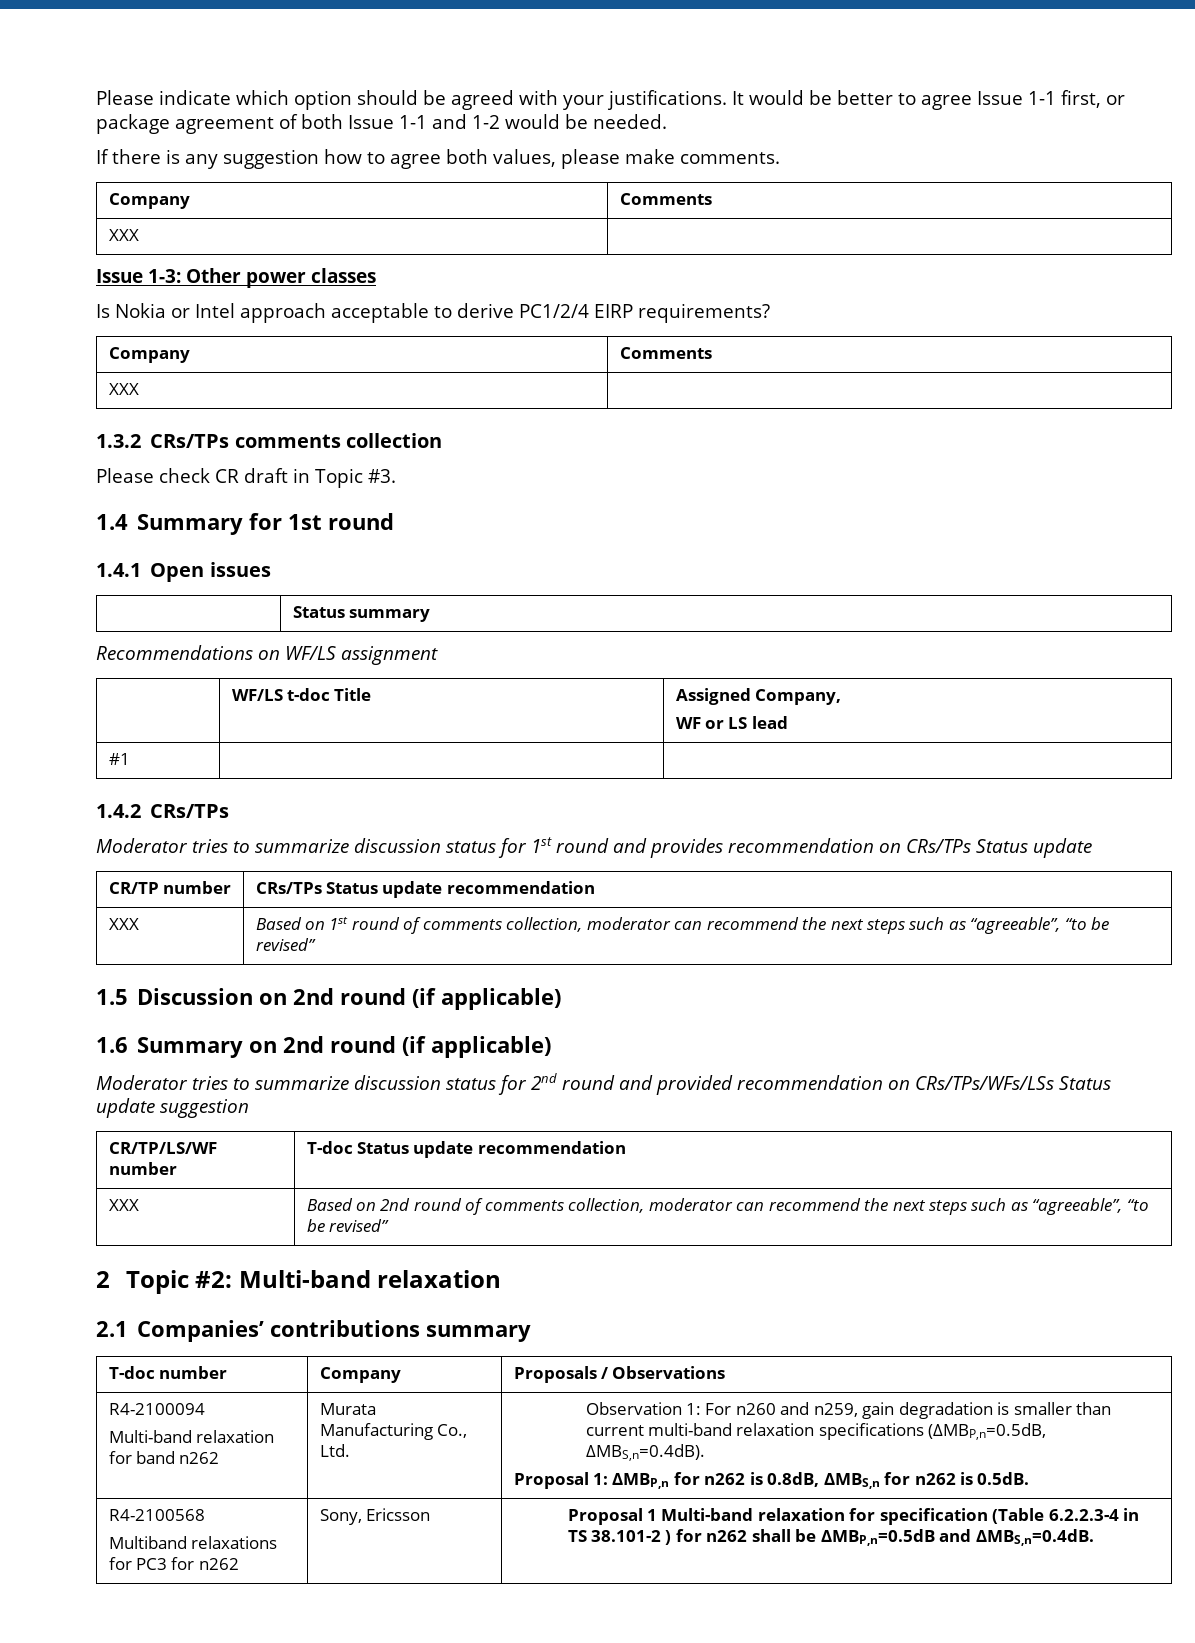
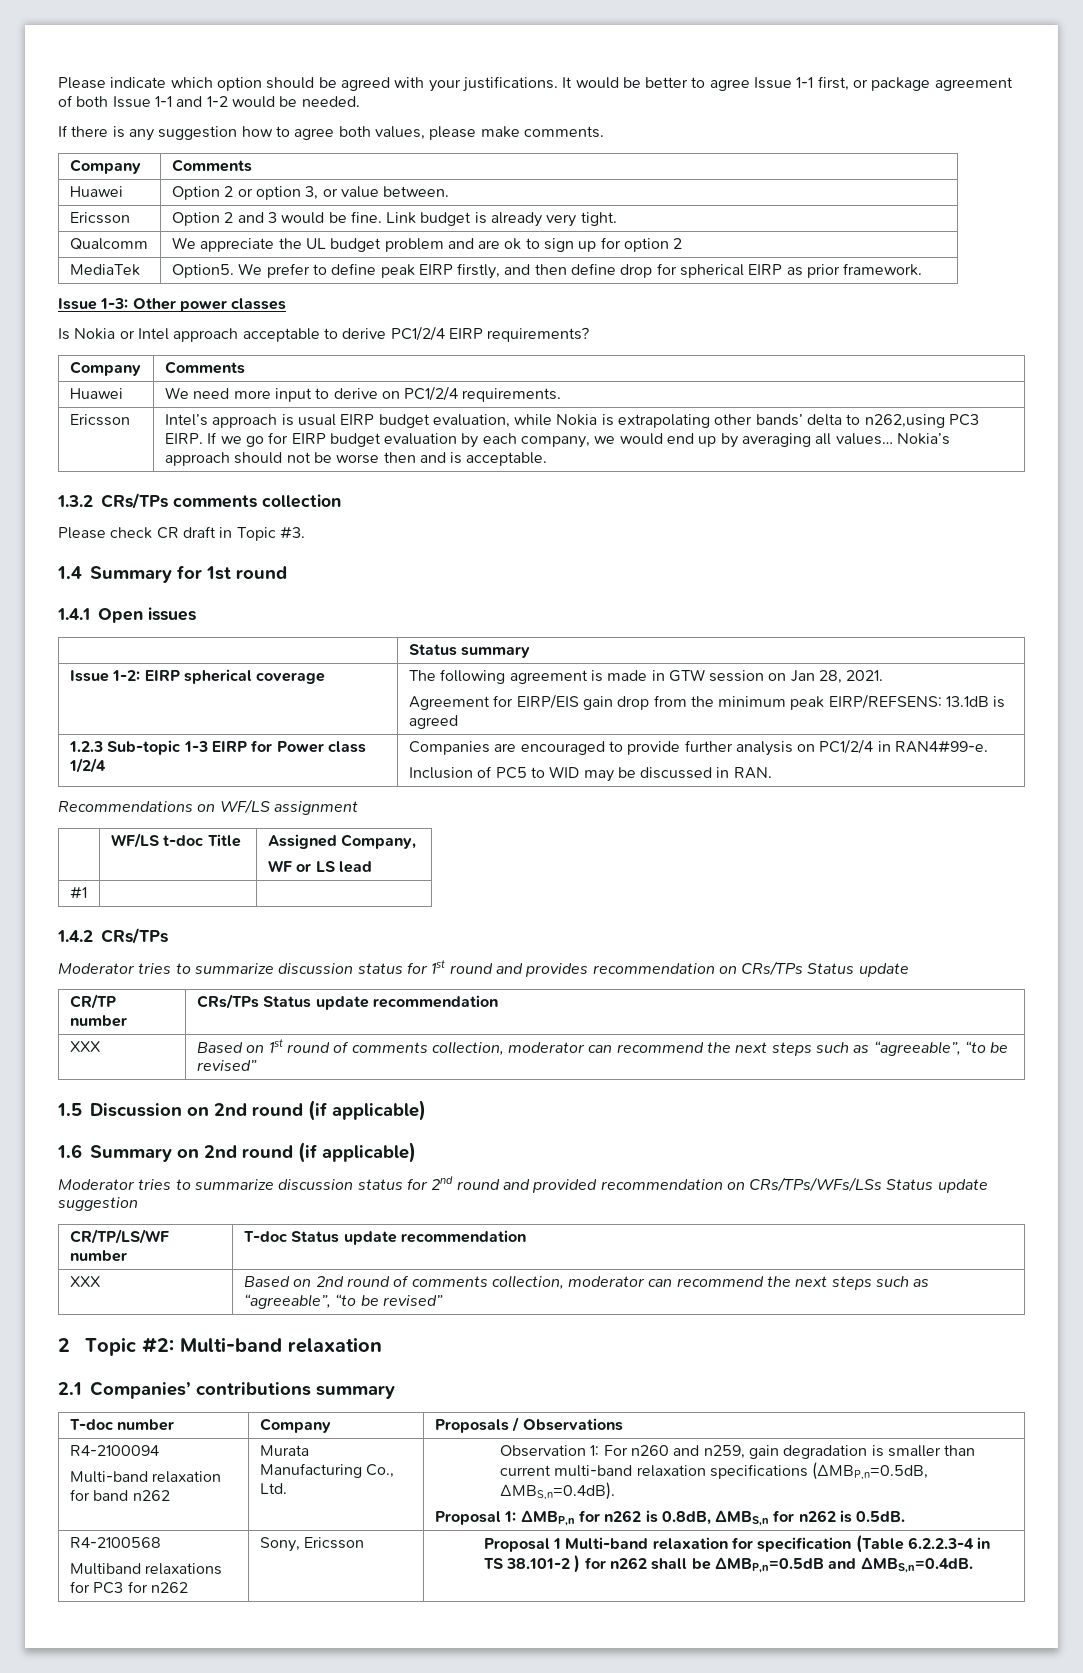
[108,229,139,241] XXX | -> [69,186,123,197] [171,186,450,200] [69,212,130,224] [171,211,617,227] [69,238,148,250] [171,237,683,252] [69,264,140,276] [171,263,923,279] Huawei | Option 2 or option 3, or value between. // Ericsson | Option 2 and 3 would be fine. Link budget is already very tight. // Qualcomm | We appreciate the UL budget problem and are ok to sign up for option 2 // MediaTek | Option5. We prefer to define peak EIRP firstly, and then define drop for spherical EIRP as prior framework.
[108,383,139,395] XXX | -> [69,388,123,399] [164,386,562,402] [69,414,130,426] [164,414,980,428] [164,432,950,448] [164,452,548,466] Huawei | We need more input to derive on PC1/2/4 requirements. // Ericsson | Intel’s approach is usual EIRP budget evaluation, while Nokia is extrapolating other bands’ delta to n262,using PC3 EIRP. If we go for EIRP budget evaluation by each company, we would end up by averaging all values… Nokia’s approach should not be worse then and is acceptable.
(430, 615) none -> [69,669,326,684] [408,669,884,684] [408,694,1006,710] [408,715,458,729] [68,740,366,755] [68,758,106,773] [408,739,989,756] [408,766,772,782] // Issue 1-2: EIRP spherical coverage | The following agreement is made in GTW session on Jan 28, 2021. // Agreement for EIRP/EIS gain drop from the minimum peak EIRP/REFSENS: 13.1dB is agreed // 1.2.3 Sub-topic 1-3 EIRP for Power class 1/2/4 | Companies are encouraged to provide further analysis on PC1/2/4 in RAN4#99-e. // Inclusion of PC5 to WID may be discussed in RAN.

